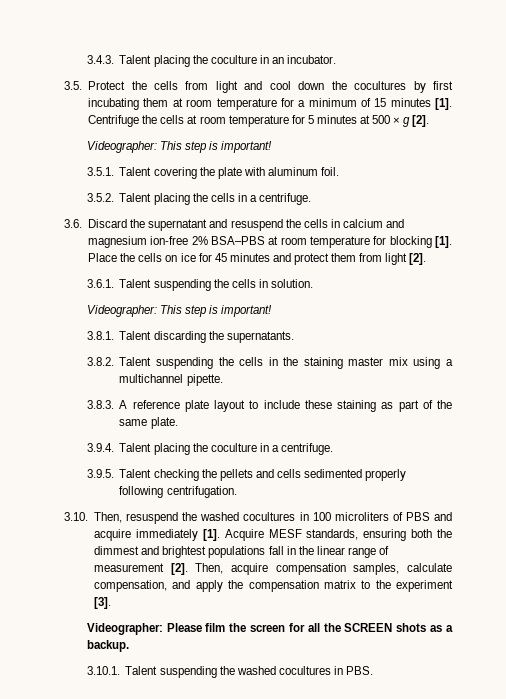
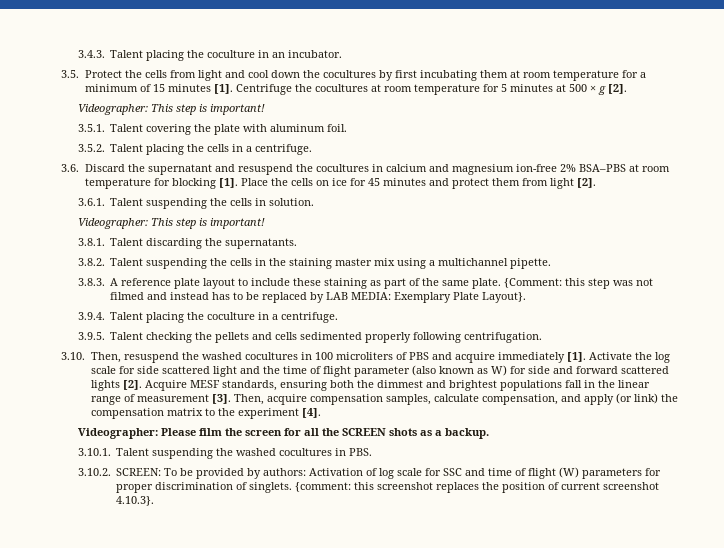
[160,115,185,124] cells -> [314,84,368,92] cocultures
[303,219,328,228] cells -> [315,164,369,172] cocultures
(178, 423) none -> [504,278,654,289] [110,292,527,303] {Comment: this step was not filmed and instead has to be replaced by LAB MEDIA: Exemplary Plate Layout}.
(220, 535) none -> [588,352,670,363] [90,365,669,377] [90,380,142,391] Activate the log scale for side scattered light and the time of flight parameter (also known as W) for side and forward scattered lights [2].
[170,563,188,575] [2]. -> [211,394,231,404] [3].
(223, 586) none -> [615,393,658,404] (or link)
[94,597,112,609] [3]. -> [301,408,321,418] [4].
(374, 670) none -> [77,467,662,479] [116,482,660,493] [116,496,155,506] // 3.10.2. SCREEN: To be provided by authors: Activation of log scale for SSC and time of flight (W) parameters for proper discrimination of singlets. {comment: this screenshot replaces the position of current screenshot 4.10.3}.

